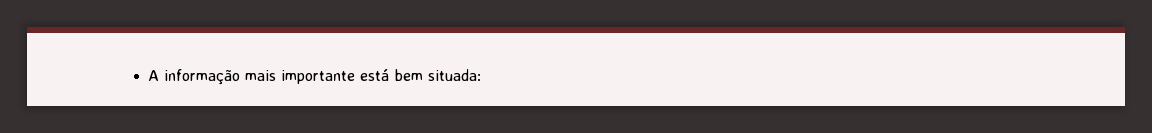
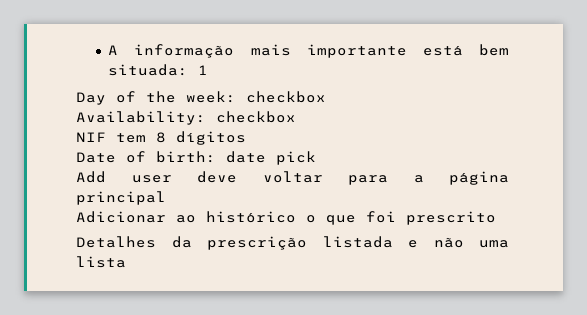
(482, 75) none -> [198,65,209,75] [76,91,326,105] [76,111,296,125] [76,131,246,145] [76,151,316,165] [76,171,509,185] [76,191,166,205] [76,211,496,225] [76,236,509,250] [76,256,126,268] 1 // Day of the week: checkbox // Availability: checkbox // NIF tem 8 dígitos // Date of birth: date pick // Add user deve voltar para a página principal // Adicionar ao histórico o que foi prescrito // Detalhes da prescrição listada e não uma lista

